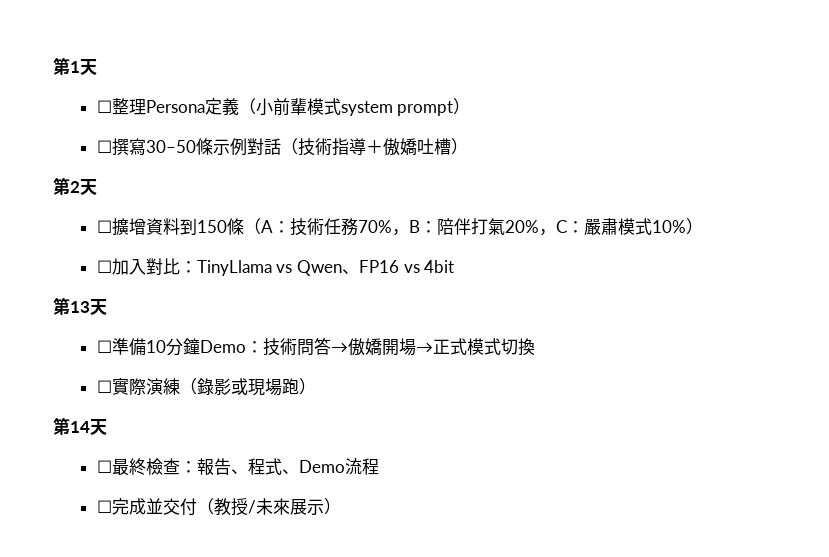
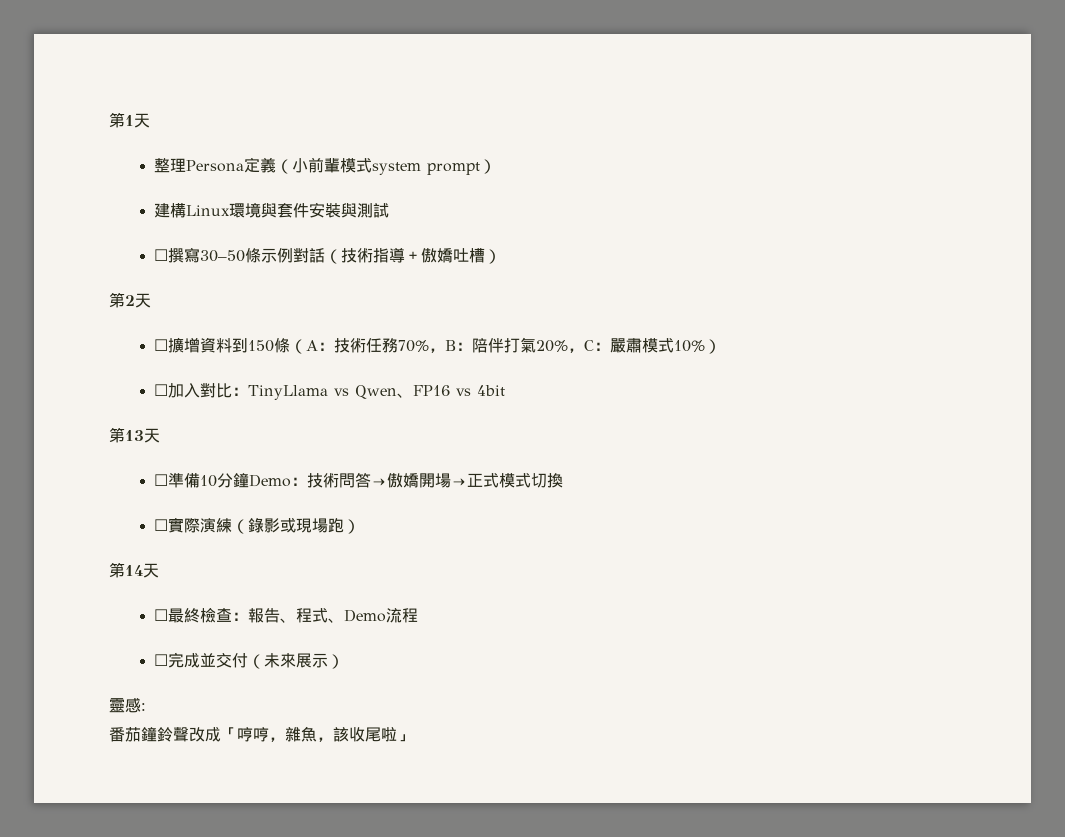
[96,100,112,113] ☐ -> (150, 120) none
(471, 106) none -> [154,202,390,218] // 建構Linux環境與套件安裝與測試
[213,498,256,516] 教授/ -> (265, 661) none
(341, 506) none -> [109,697,146,713] [109,726,413,742] // 靈感: // 番茄鐘鈴聲改成「哼哼，雜魚，該收尾啦」

